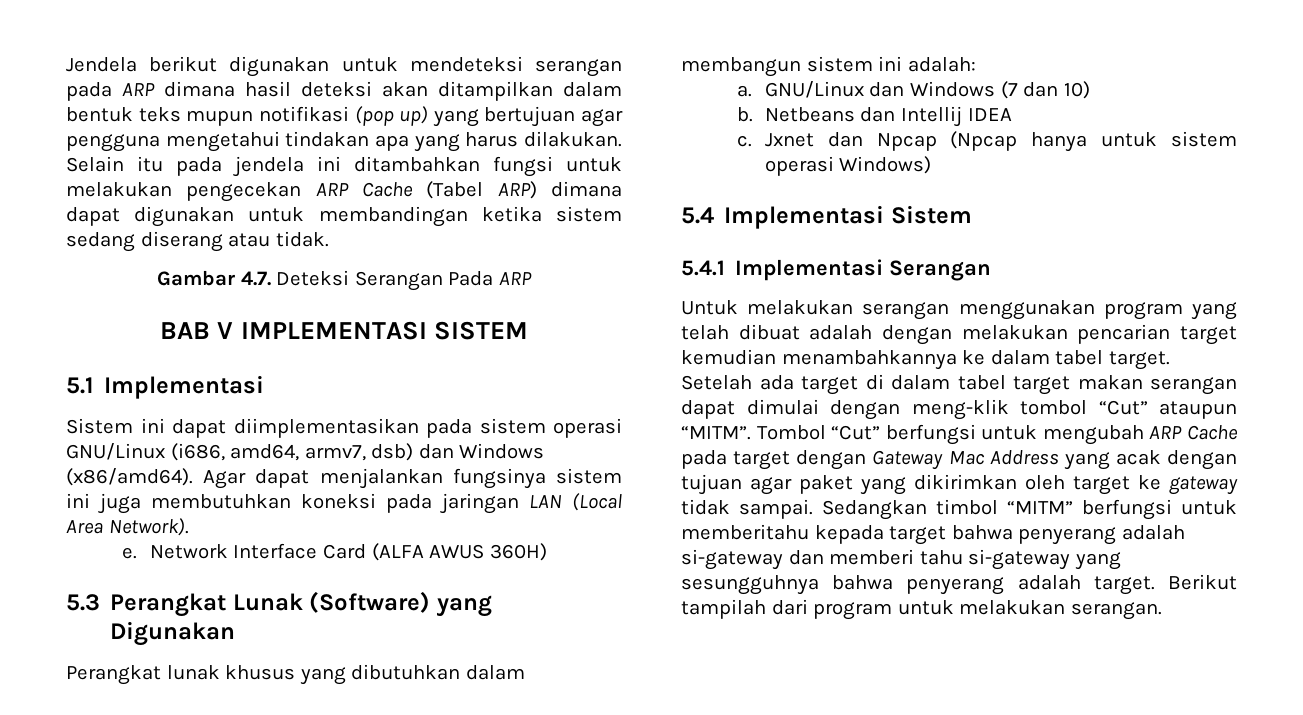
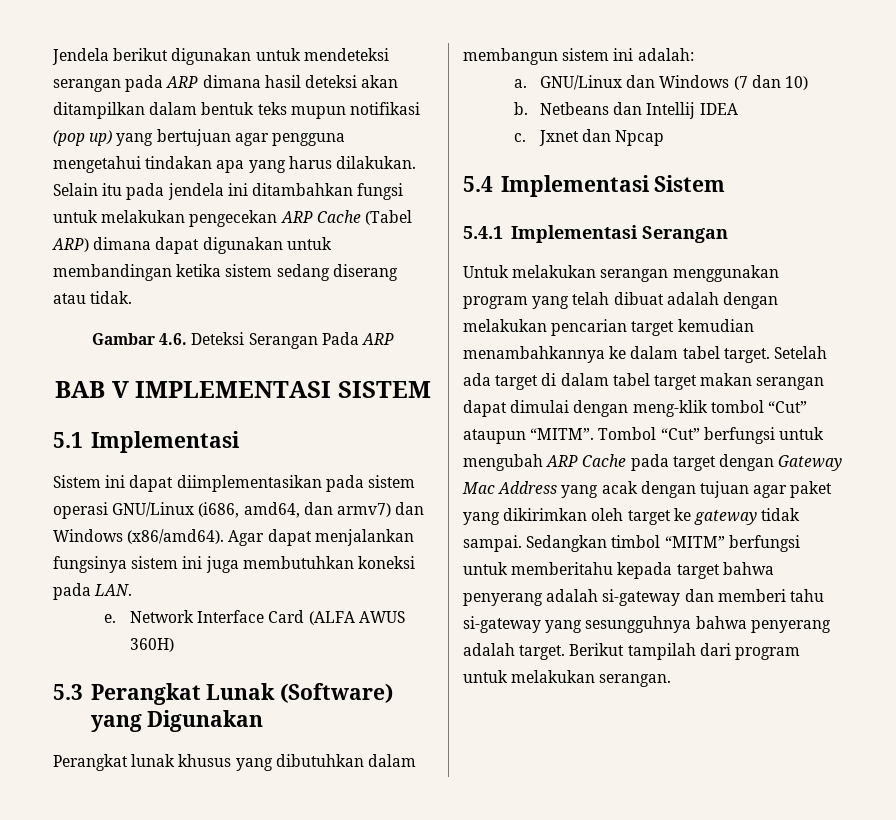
[240,271,271,286] 4.7. -> [159,333,188,345] 4.6.
[304,443,414,461] armv7, dsb) -> [303,502,391,517] dan armv7)
[440,493,622,514] [66,518,189,536] jaringan LAN (Local Area Network). -> [94,584,133,596] LAN.
[950,131,1237,152] [764,156,932,176] (Npcap hanya untuk sistem operasi Windows) -> (665, 138) none

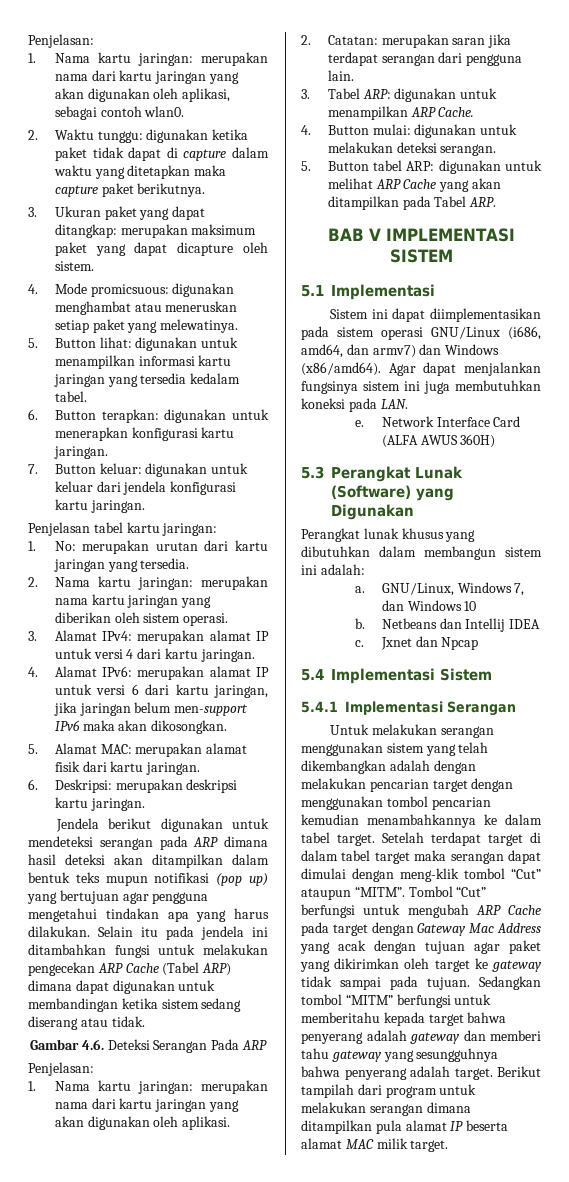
(52, 56) none -> [28,34,94,48] [28,52,268,66] [54,70,240,84] [54,88,231,102] [54,106,185,120] [28,129,249,143] [54,147,269,161] [53,165,227,179] [54,183,206,197] [28,206,206,220] [54,224,257,238] [54,242,268,256] [54,261,94,271] [28,283,235,297] [54,301,238,315] [54,319,239,333] [28,337,239,351] [54,355,232,369] [53,373,241,387] [54,391,87,402] [28,409,269,423] [54,427,235,441] [53,446,108,459] [28,463,249,477] [54,481,237,495] [54,499,145,513] [28,522,218,536] [28,540,268,554] [53,558,190,572] [28,576,268,590] [54,594,212,608] [54,612,229,626] [28,630,269,644] [54,648,255,662] [28,666,269,680] [54,684,268,698] [53,702,249,716] [54,720,228,734] [28,743,248,757] [54,761,201,775] [28,779,238,793] [54,797,145,811] Penjelasan: // 1. Nama kartu jaringan: merupakan nama dari kartu jaringan yang akan digunakan oleh aplikasi, sebagai contoh wlan0. // 2. Waktu tunggu: digunakan ketika paket tidak dapat di capture dalam waktu yang ditetapkan maka capture paket berikutnya. // 3. Ukuran paket yang dapat ditangkap: merupakan maksimum paket yang dapat dicapture oleh sistem. // 4. Mode promicsuous: digunakan menghambat atau meneruskan setiap paket yang melewatinya. // 5. Button lihat: digunakan untuk menampilkan informasi kartu jaringan yang tersedia kedalam tabel. // 6. Button terapkan: digunakan untuk menerapkan konfigurasi kartu jaringan. // 7. Button keluar: digunakan untuk keluar dari jendela konfigurasi kartu jaringan. // Penjelasan tabel kartu jaringan: // 1. No: merupakan urutan dari kartu jaringan yang tersedia. // 2. Nama kartu jaringan: merupakan nama kartu jaringan yang diberikan oleh sistem operasi. // 3. Alamat IPv4: merupakan alamat IP untuk versi 4 dari kartu jaringan. // 4. Alamat IPv6: merupakan alamat IP untuk versi 6 dari kartu jaringan, jika jaringan belum men-support IPv6 maka akan dikosongkan. // 5. Alamat MAC: merupakan alamat fisik dari kartu jaringan. // 6. Deskripsi: merupakan deskripsi kartu jaringan. //
(394, 339) none -> [28,1062,94,1076] [28,1080,268,1094] [54,1098,240,1112] [54,1116,231,1130] [301,34,512,48] [327,52,523,66] [327,70,354,81] [301,88,498,102] [327,106,475,120] [301,124,518,138] [327,142,497,156] [301,160,542,174] [327,178,502,192] [327,196,497,210] // Penjelasan: // 1. Nama kartu jaringan: merupakan nama dari kartu jaringan yang akan digunakan oleh aplikasi. // 2. Catatan: merupakan saran jika terdapat serangan dari pengguna lain. // 3. Tabel ARP: digunakan untuk menampilkan ARP Cache. // 4. Button mulai: digunakan untuk melakukan deteksi serangan. // 5. Button tabel ARP: digunakan untuk melihat ARP Cache yang akan ditampilkan pada Tabel ARP.
[540,75,809,90] GNU/Linux dan Windows (7 dan 10) -> [381,582,525,596] [381,600,477,611] GNU/Linux, Windows 7, dan Windows 10
[463,296,528,309] program -> [386,743,424,753] sistem
[613,292,664,305] dibuat -> [301,760,386,774] dikembangkan
(675, 328) none -> [471,778,514,792] [301,796,491,810] dengan menggunakan tombol pencarian
[463,373,491,386] ada -> [431,832,481,846] terdapat
[700,373,753,386] makan -> [414,850,447,861] maka
[463,535,661,552] sampai. Sedangkan timbol -> [340,976,541,990] [301,994,342,1005] sampai pada tujuan. Sedangkan tombol
[602,589,681,606] si-gateway -> [410,1032,460,1044] gateway
[463,616,541,633] si-gateway -> [331,1050,382,1062] gateway
[599,674,672,687] serangan. -> [369,1102,471,1116] [301,1120,509,1134] [301,1138,449,1152] serangan dimana ditampilkan pula alamat IP beserta alamat MAC milik target.

